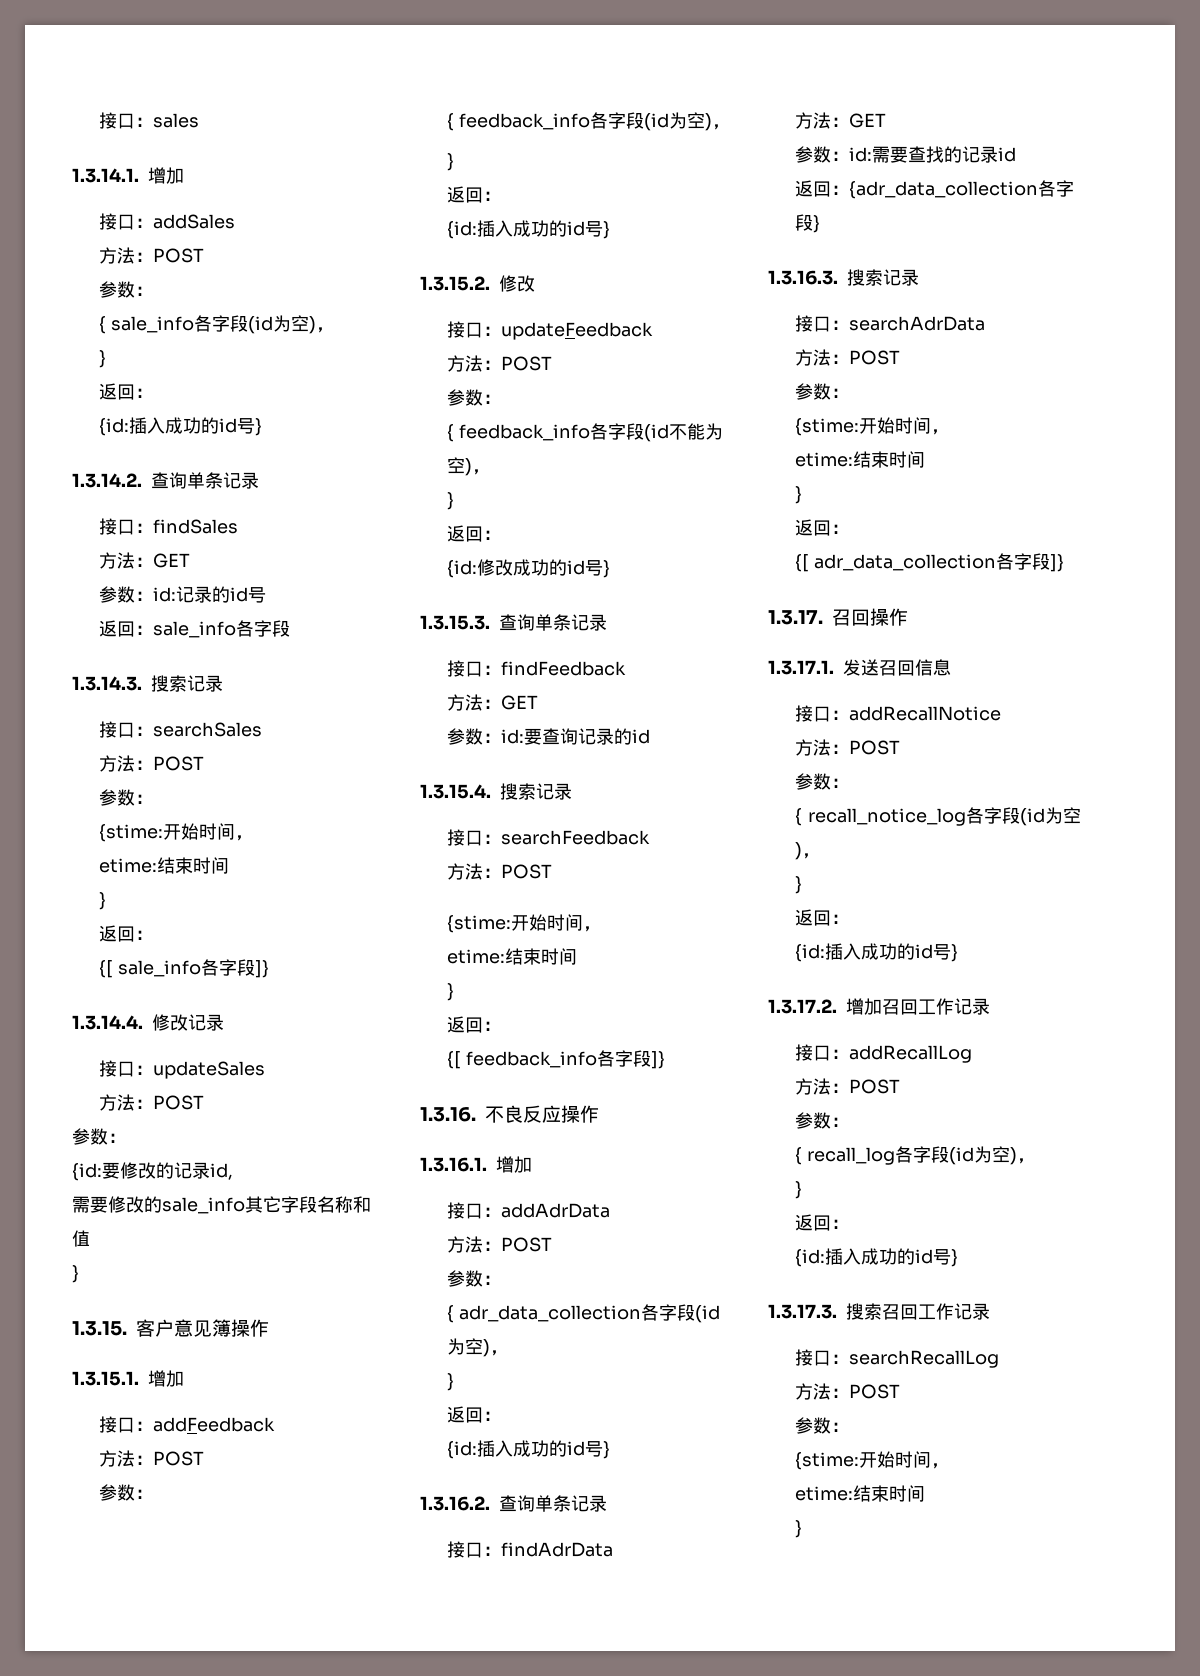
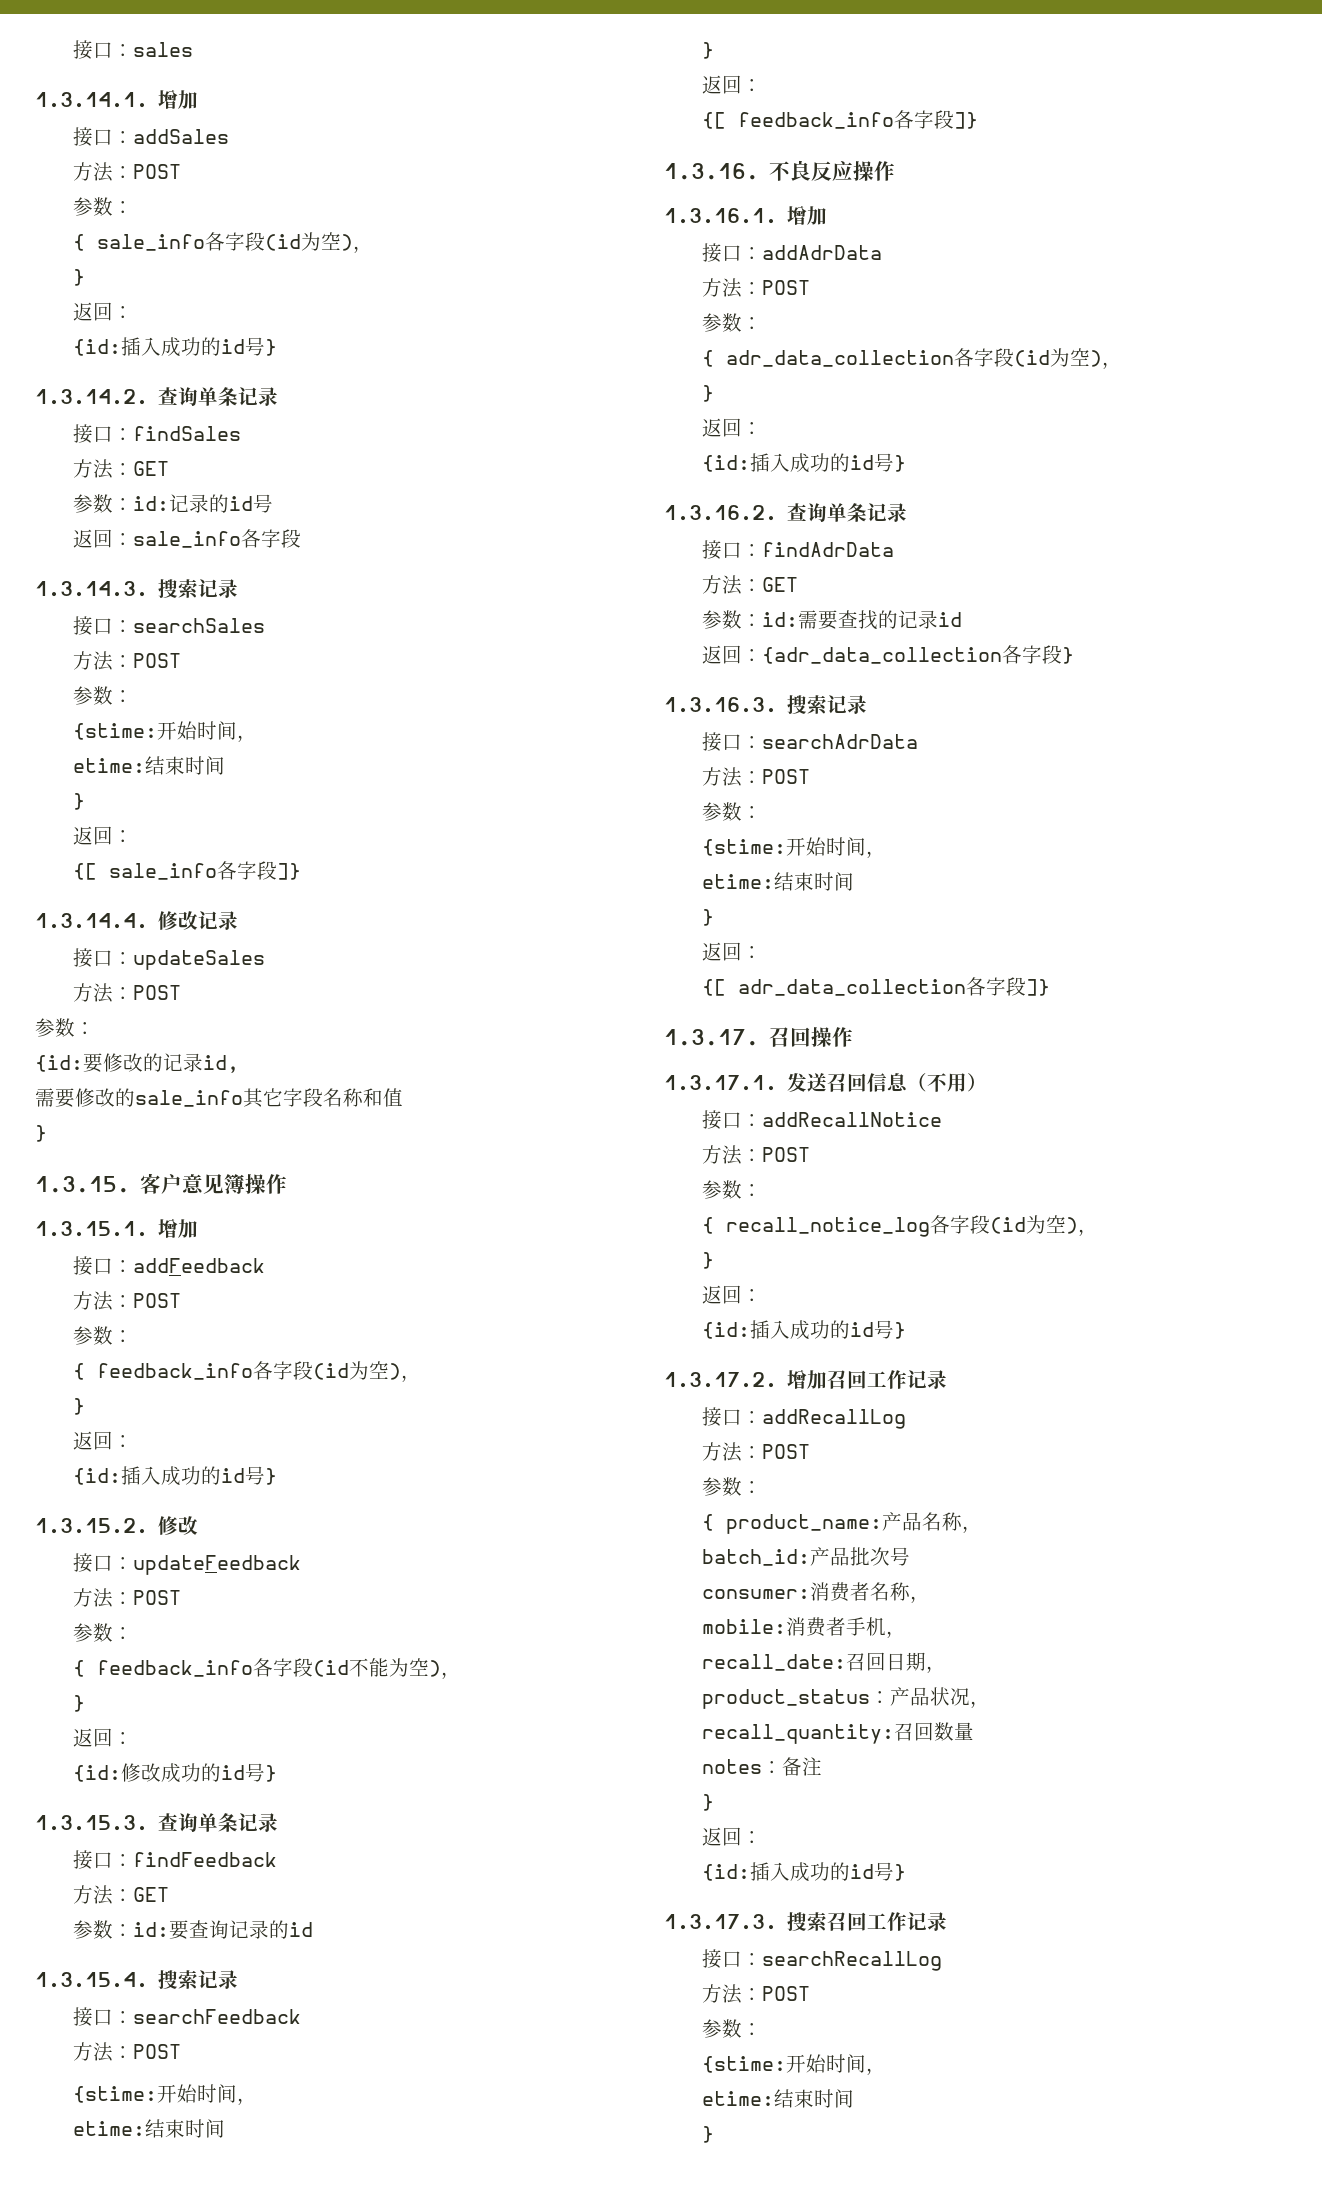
(951, 667) none -> [906,1073,987,1092] （不用）
[806,1146,1035,1165] recall_log各字段(id为空)， -> [726,1512,983,1534] [702,1547,911,1566] [702,1582,931,1603] [702,1617,907,1638] [702,1652,947,1673] [702,1687,991,1709] [702,1722,975,1744] [702,1757,823,1776] product_name:产品名称， // batch_id:产品批次号 // consumer:消费者名称， // mobile:消费者手机， // recall_date:召回日期， // product_status：产品状况， // recall_quantity:召回数量 // notes：备注

